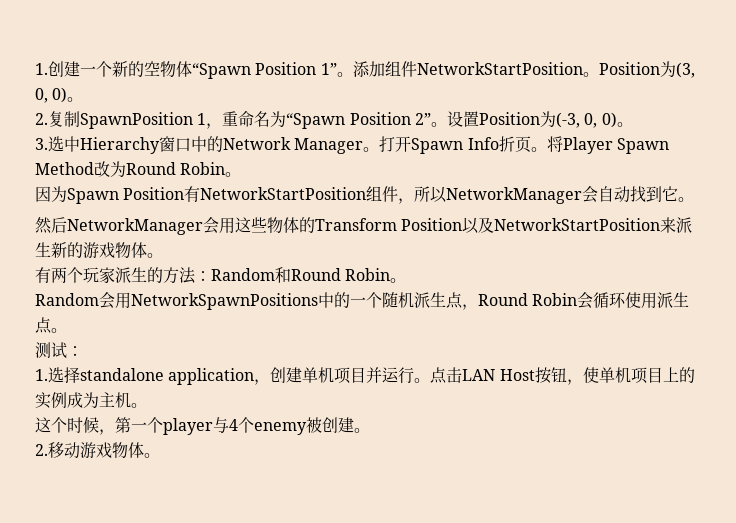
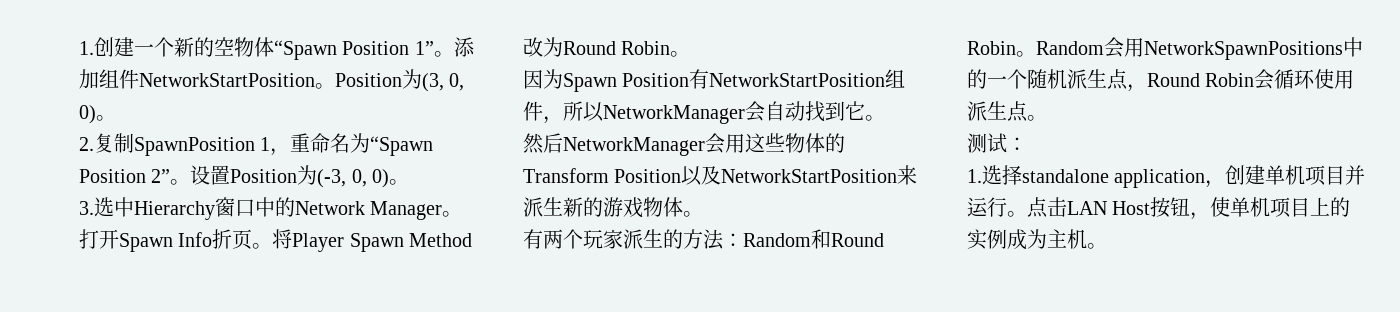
(407, 280) // -> (1036, 54) none
[35,417,370,435] [35,442,160,459] // 这个时候，第一个player与4个enemy被创建。 // 2.移动游戏物体。 -> (1107, 246) none

